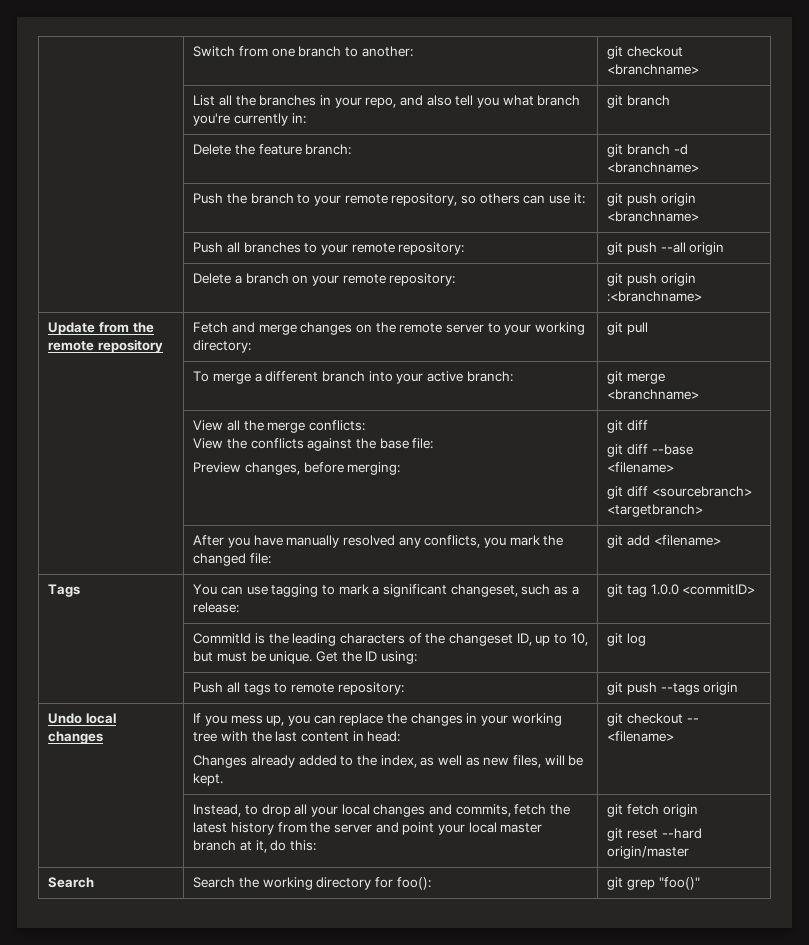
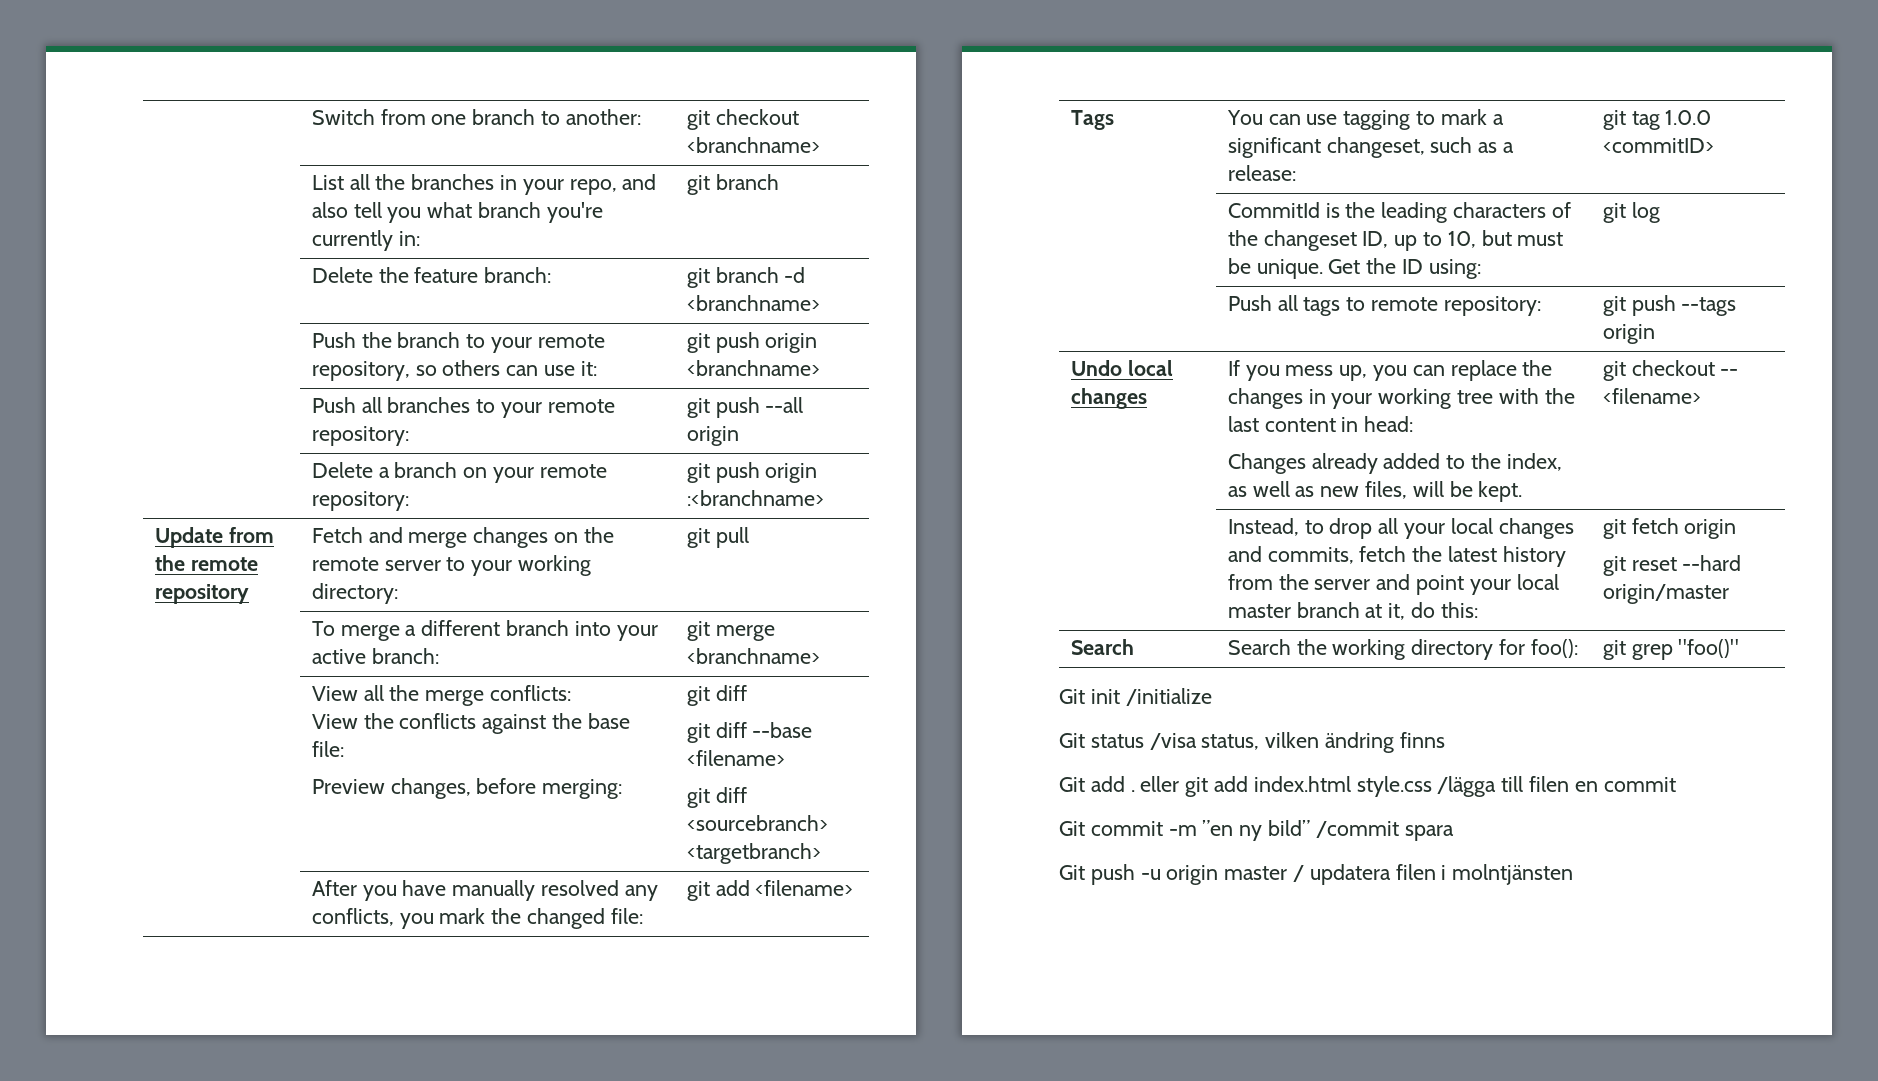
(700, 883) none -> [1059,688,1212,706] [1059,732,1445,753] [1059,776,1676,797] [1059,820,1454,841] [1059,864,1574,885] // Git init /initialize // Git status /visa status, vilken ändring finns // Git add . eller git add index.html style.css /lägga till filen en commit // Git commit -m ”en ny bild” /commit spara // Git push -u origin master / updatera filen i molntjänsten

